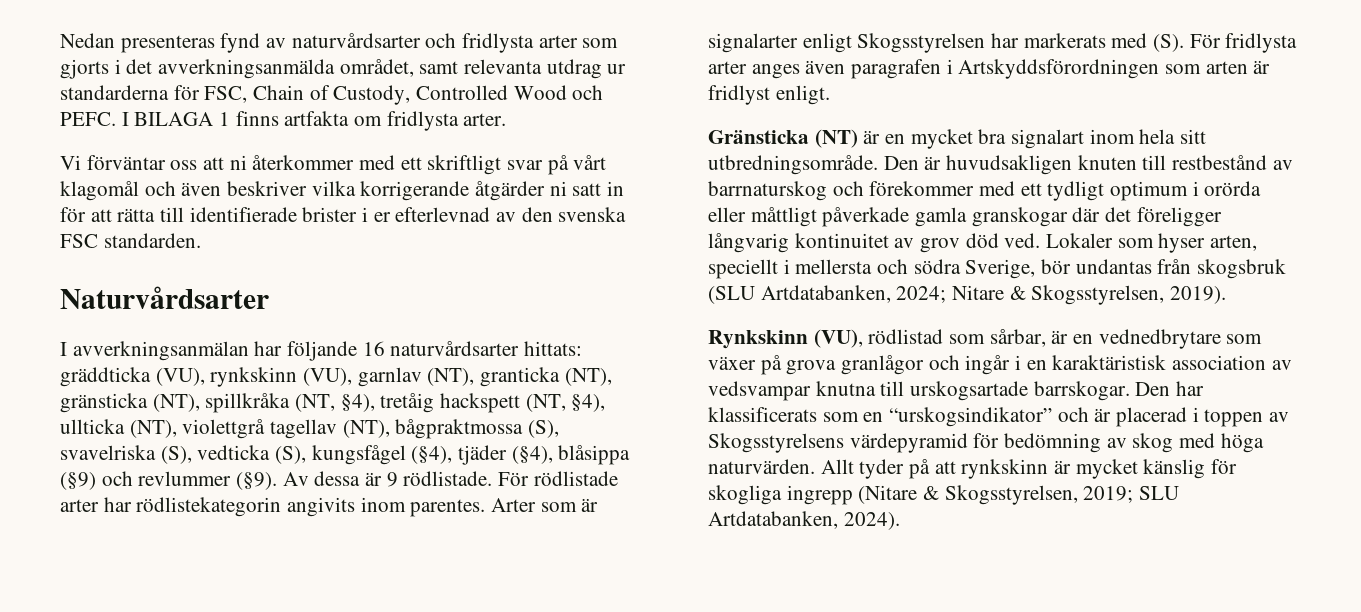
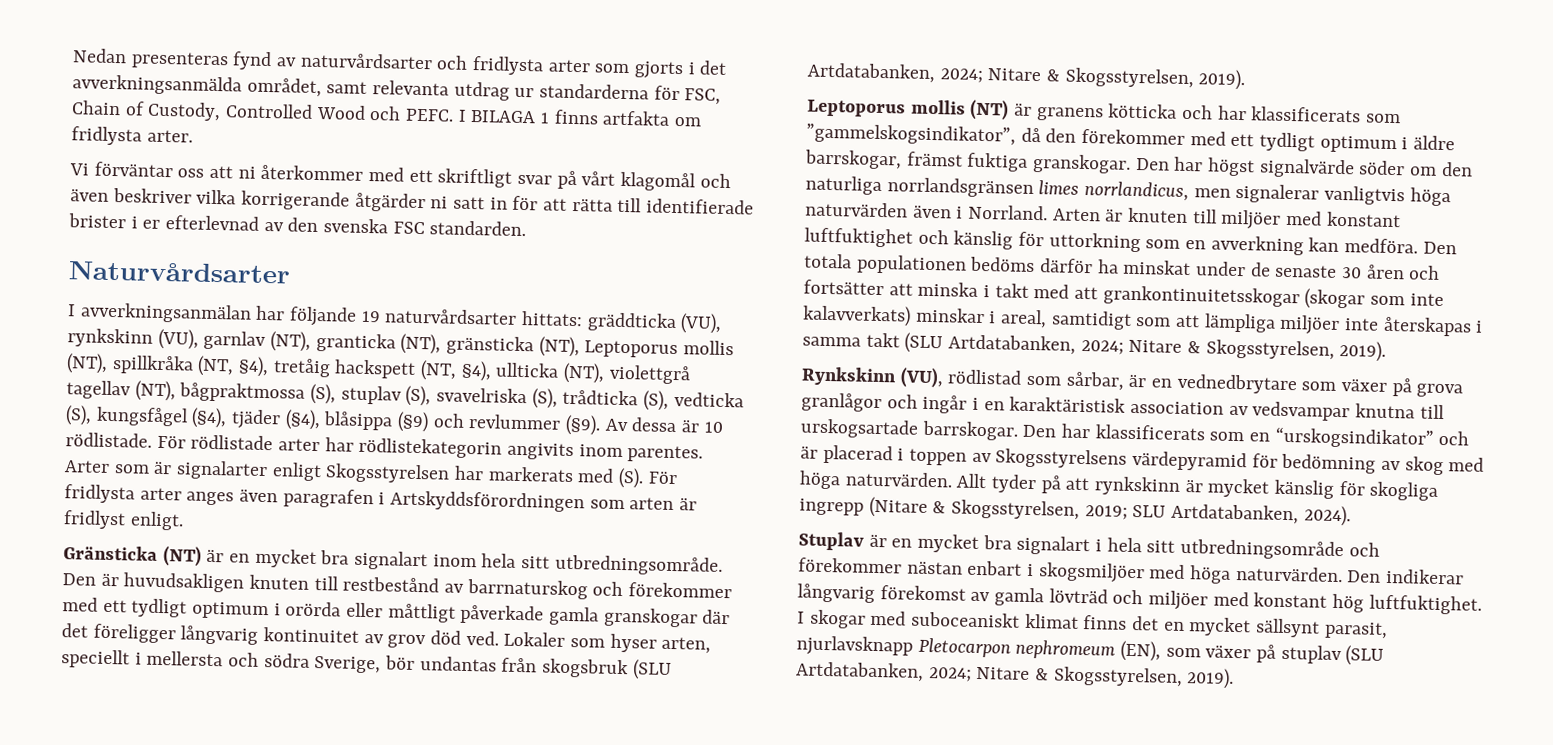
[362,341,385,356] 16 -> [360,310,381,323] 19
(200, 403) none -> [584,340,735,359] [66,353,108,374] Leptoporus mollis (NT),
[60,445,156,460] svavelriska -> [340,385,639,409] stuplav (S), svavelriska (S), trådticka
[386,472,398,487] 9 -> [703,421,724,433] 10
(1227, 295) none -> [807,99,1402,124] [806,123,1456,154] [805,149,1473,179] [805,175,1451,207] [805,201,1401,230] [804,227,1457,256] [804,253,1441,280] [803,279,1444,310] [802,304,1484,337] [802,332,1387,362] // Leptoporus mollis (NT) är granens kötticka och har klassificerats som ”gammelskogsindikator”, då den förekommer med ett tydligt optimum i äldre barrskogar, främst fuktiga granskogar. Den har högst signalvärde söder om den naturliga norrlandsgränsen limes norrlandicus, men signalerar vanligtvis höga naturvärden även i Norrland. Arten är knuten till miljöer med konstant luftfuktighet och känslig för uttorkning som en avverkning kan medföra. Den totala populationen bedöms därför ha minskat under de senaste 30 åren och fortsätter att minska i takt med att grankontinuitetsskogar (skogar som inte kalavverkats) minskar i areal, samtidigt som att lämpliga miljöer inte återskapas i samma takt (SLU Artdatabanken, 2024; Nitare & Skogsstyrelsen, 2019).
(900, 521) none -> [798,531,1380,561] [798,557,1465,585] [797,583,1482,615] [797,609,1388,639] [796,635,1385,666] [796,661,1235,690] // Stuplav är en mycket bra signalart i hela sitt utbredningsområde och förekommer nästan enbart i skogsmiljöer med höga naturvärden. Den indikerar långvarig förekomst av gamla lövträd och miljöer med konstant hög luftfuktighet. I skogar med suboceaniskt klimat finns det en mycket sällsynt parasit, njurlavsknapp Pletocarpon nephromeum (EN), som växer på stuplav (SLU Artdatabanken, 2024; Nitare & Skogsstyrelsen, 2019).

